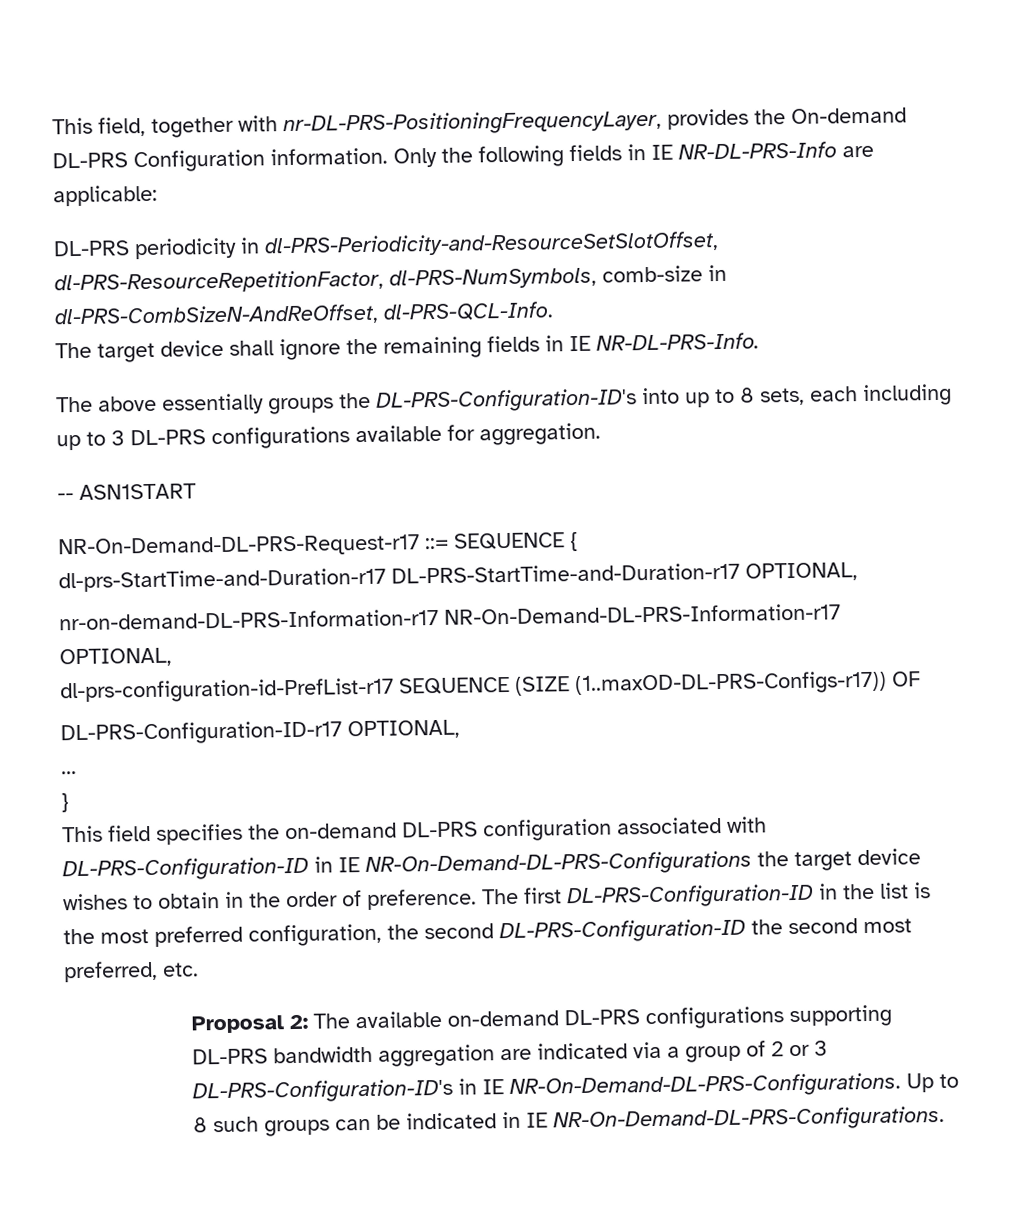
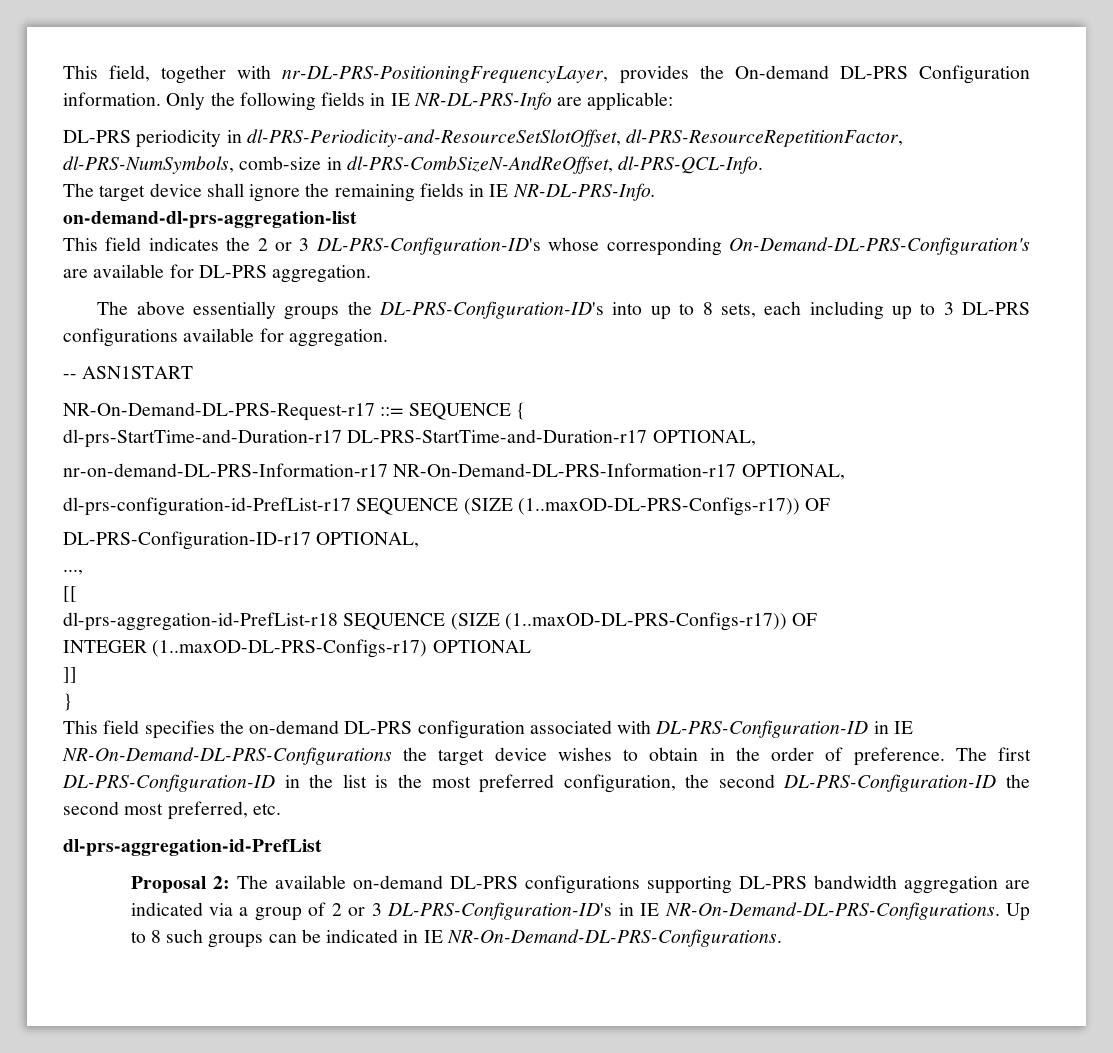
(760, 341) none -> [63,211,357,228] [63,237,1030,256] [63,264,372,283] // on-demand-dl-prs-aggregation-list // This field indicates the 2 or 3 DL-PRS-Configuration-ID's whose corresponding On-Demand-DL-PRS-Configuration's are available for DL-PRS aggregation.
[61,771,77,775] ... -> [63,569,83,575] [63,586,77,602] [63,612,818,631] [63,639,531,658] [63,667,77,683] ..., // [[ // dl-prs-aggregation-id-PrefList-r18 SEQUENCE (SIZE (1..maxOD-DL-PRS-Configs-r17)) OF // INTEGER (1..maxOD-DL-PRS-Configs-r17) OPTIONAL // ]]
(199, 969) none -> [63,839,322,856] // dl-prs-aggregation-id-PrefList

